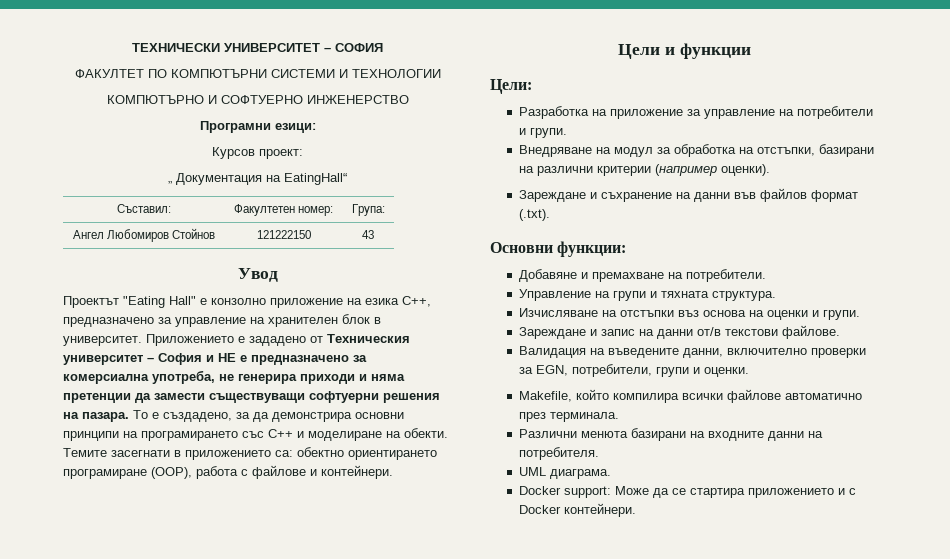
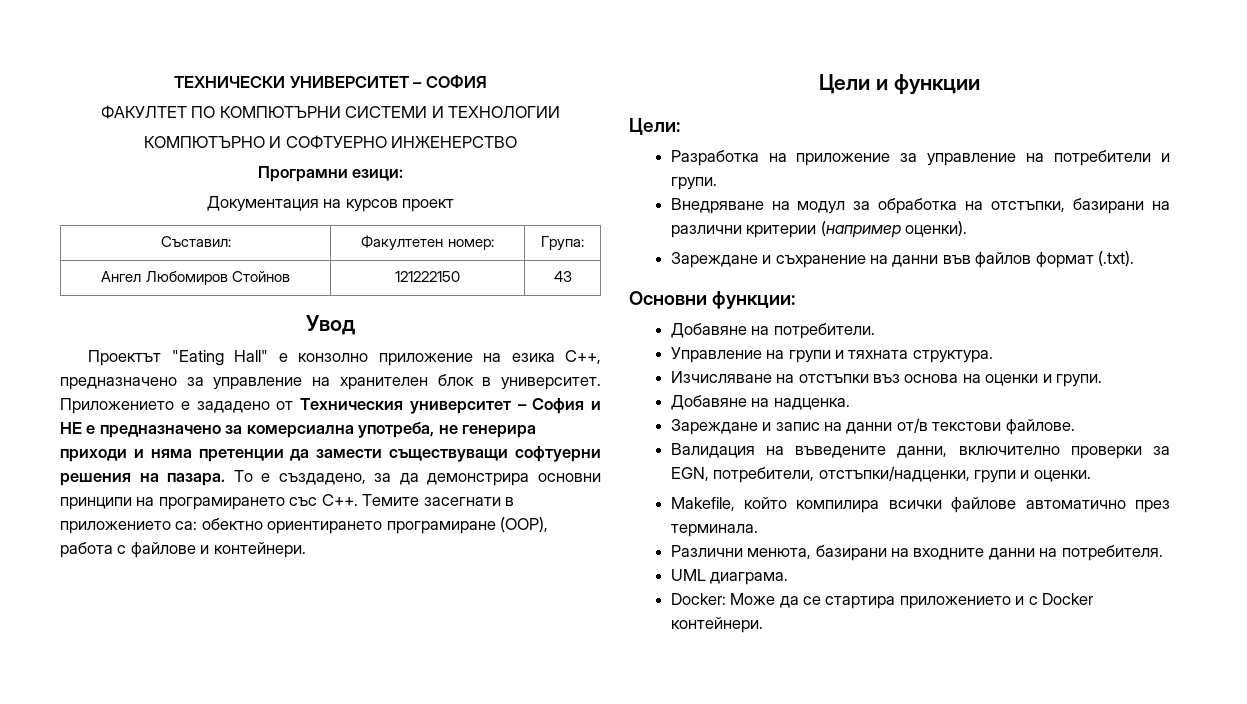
[212,147,303,159] [168,173,347,185] Курсов проект: // „ Документация на EatingHall“ -> [206,196,455,212] Документация на курсов проект
[268,428,448,441] C++ и моделиране на обекти. -> [321,494,358,506] C++.
[580,272,664,282] и премахване -> (747, 330) none
(860, 315) none -> [670,395,850,410] // Добавяне на надценка.
(652, 370) none -> [818,466,970,482] отстъпки/надценки,
[580,431,628,438] менюта -> [747,548,812,559] менюта,
[518,486,611,498] Docker support: -> [670,593,726,605] Docker:

